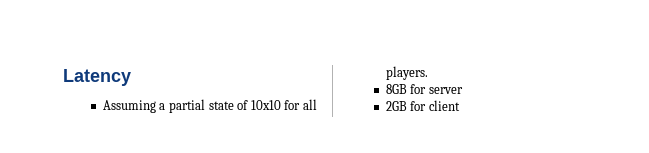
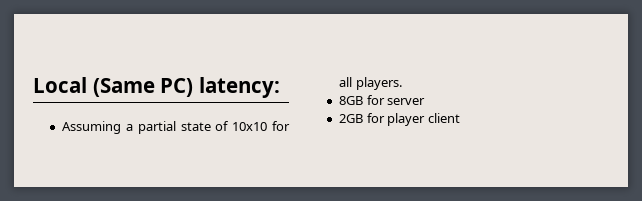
[63,69,131,86] Latency -> [33,77,280,98] Local (Same PC) latency:
(427, 106) none -> [387,113,426,126] player

